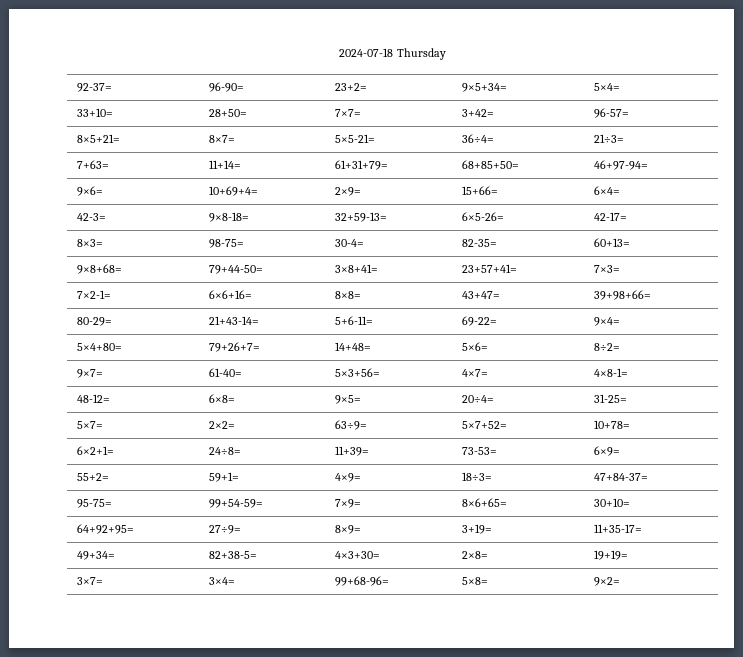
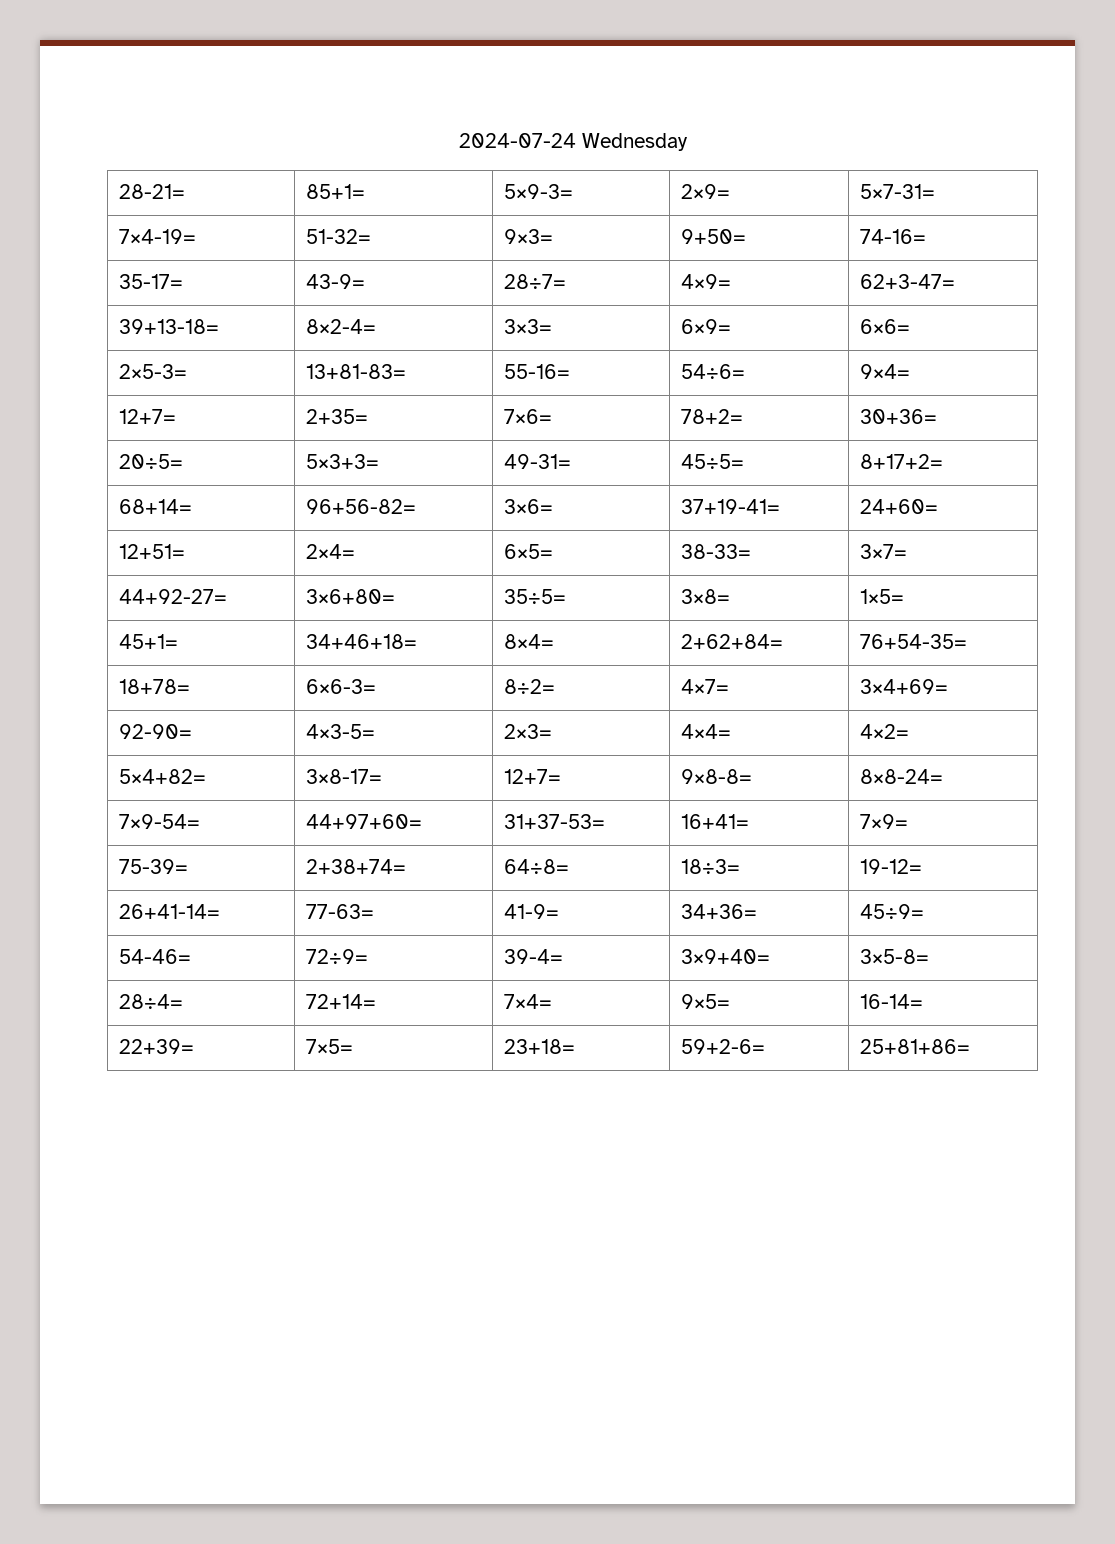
[339,48,446,60] [76,83,112,92] [208,82,244,92] [334,83,367,91] [461,83,507,92] [593,83,620,91] [76,108,113,117] [208,109,247,117] [334,109,361,117] [461,109,494,117] [593,108,629,118] [76,134,120,143] [208,135,235,143] [334,134,375,143] [461,134,494,143] [593,134,624,143] [76,160,109,169] [208,160,241,169] [334,160,388,170] [461,160,519,169] [593,160,648,170] [76,186,103,196] [208,186,258,196] [334,187,361,196] [461,186,498,195] [593,186,620,195] [76,213,106,221] [208,212,249,222] [334,212,387,222] [461,212,504,221] [593,212,627,221] [76,239,103,247] [208,239,244,248] [334,239,364,247] [461,239,497,247] [593,238,630,247] [76,264,122,274] [208,265,263,274] [334,264,378,273] [461,264,517,273] [593,265,620,273] [76,290,111,299] [208,290,252,299] [334,291,361,299] [461,291,500,299] [593,290,651,300] [76,317,112,326] [208,316,259,325] [334,316,373,325] [461,316,497,326] [593,317,620,326] [76,343,122,351] [208,342,260,352] [334,342,371,351] [461,342,488,351] [593,343,620,351] [76,369,103,378] [208,368,242,377] [334,368,380,377] [461,369,488,377] [593,368,628,377] [76,394,110,403] [208,394,235,403] [334,395,361,404] [461,395,494,403] [593,394,627,403] [76,421,103,429] [208,421,235,429] [334,420,367,430] [461,421,507,429] [593,420,630,429] [76,446,114,455] [208,447,241,455] [334,446,369,456] [461,447,497,455] [593,446,620,456] [76,473,109,481] [208,472,239,482] [334,473,361,482] [461,472,492,481] [593,473,648,481] [76,499,112,508] [208,499,263,508] [334,499,361,508] [461,498,507,507] [593,498,630,507] [76,524,134,534] [208,525,241,534] [334,525,361,534] [461,524,492,534] [593,524,642,533] [76,551,115,560] [208,551,257,559] [334,551,380,559] [461,551,488,559] [593,550,628,560] [76,577,103,585] [208,577,235,585] [334,576,389,586] [461,577,488,585] [593,577,620,586] 2024-07-18 Thursday // 92-37= | 96-90= | 23+2= | 9×5+34= | 5×4= // 33+10= | 28+50= | 7×7= | 3+42= | 96-57= // 8×5+21= | 8×7= | 5×5-21= | 36÷4= | 21÷3= // 7+63= | 11+14= | 61+31+79= | 68+85+50= | 46+97-94= // 9×6= | 10+69+4= | 2×9= | 15+66= | 6×4= // 42-3= | 9×8-18= | 32+59-13= | 6×5-26= | 42-17= // 8×3= | 98-75= | 30-4= | 82-35= | 60+13= // 9×8+68= | 79+44-50= | 3×8+41= | 23+57+41= | 7×3= // 7×2-1= | 6×6+16= | 8×8= | 43+47= | 39+98+66= // 80-29= | 21+43-14= | 5+6-11= | 69-22= | 9×4= // 5×4+80= | 79+26+7= | 14+48= | 5×6= | 8÷2= // 9×7= | 61-40= | 5×3+56= | 4×7= | 4×8-1= // 48-12= | 6×8= | 9×5= | 20÷4= | 31-25= // 5×7= | 2×2= | 63÷9= | 5×7+52= | 10+78= // 6×2+1= | 24÷8= | 11+39= | 73-53= | 6×9= // 55+2= | 59+1= | 4×9= | 18÷3= | 47+84-37= // 95-75= | 99+54-59= | 7×9= | 8×6+65= | 30+10= // 64+92+95= | 27÷9= | 8×9= | 3+19= | 11+35-17= // 49+34= | 82+38-5= | 4×3+30= | 2×8= | 19+19= // 3×7= | 3×4= | 99+68-96= | 5×8= | 9×2= -> [459,133,688,151] [118,184,185,199] [305,184,365,199] [503,184,573,199] [680,184,730,199] [859,184,935,199] [118,229,196,244] [305,229,371,244] [503,229,553,244] [680,229,746,244] [859,229,926,244] [118,274,183,289] [305,274,365,289] [503,274,566,289] [680,274,731,289] [859,274,955,289] [118,319,219,334] [305,319,376,334] [503,319,552,334] [680,319,731,334] [859,319,910,334] [118,364,187,379] [305,364,406,379] [503,364,570,379] [680,364,745,379] [859,364,910,379] [118,409,176,424] [305,409,368,424] [503,409,552,424] [680,409,743,424] [859,409,937,424] [118,454,183,469] [305,454,379,469] [503,454,571,469] [680,454,744,469] [859,454,943,469] [118,499,192,514] [305,499,416,514] [503,499,553,514] [680,499,780,514] [859,499,938,514] [118,544,185,559] [305,544,355,559] [503,544,553,559] [680,544,751,559] [859,544,907,559] [118,589,227,604] [305,589,395,604] [503,589,566,604] [680,589,730,604] [859,589,904,604] [118,634,178,649] [305,634,417,649] [503,634,554,649] [680,634,783,649] [859,634,967,649] [118,679,190,694] [305,679,376,694] [503,679,555,694] [680,679,729,694] [859,679,948,694] [118,724,192,739] [305,724,375,739] [503,724,552,739] [680,724,731,739] [859,724,909,739] [118,769,206,784] [305,769,382,784] [503,769,561,784] [680,769,752,784] [859,769,943,784] [118,814,200,829] [305,814,422,829] [503,814,605,829] [680,814,749,829] [859,814,908,829] [118,859,188,874] [305,859,406,874] [503,859,569,874] [680,859,740,874] [859,859,922,874] [118,904,220,919] [305,904,374,919] [503,904,559,919] [680,904,757,919] [859,904,924,919] [118,949,191,964] [305,949,368,964] [503,949,563,964] [680,949,770,964] [859,949,929,964] [118,994,183,1009] [305,994,376,1009] [503,994,552,1009] [680,994,730,1009] [859,994,923,1009] [118,1039,194,1054] [305,1039,353,1054] [503,1039,575,1054] [680,1039,765,1054] [859,1039,970,1054] 2024-07-24 Wednesday // 28-21= | 85+1= | 5×9-3= | 2×9= | 5×7-31= // 7×4-19= | 51-32= | 9×3= | 9+50= | 74-16= // 35-17= | 43-9= | 28÷7= | 4×9= | 62+3-47= // 39+13-18= | 8×2-4= | 3×3= | 6×9= | 6×6= // 2×5-3= | 13+81-83= | 55-16= | 54÷6= | 9×4= // 12+7= | 2+35= | 7×6= | 78+2= | 30+36= // 20÷5= | 5×3+3= | 49-31= | 45÷5= | 8+17+2= // 68+14= | 96+56-82= | 3×6= | 37+19-41= | 24+60= // 12+51= | 2×4= | 6×5= | 38-33= | 3×7= // 44+92-27= | 3×6+80= | 35÷5= | 3×8= | 1×5= // 45+1= | 34+46+18= | 8×4= | 2+62+84= | 76+54-35= // 18+78= | 6×6-3= | 8÷2= | 4×7= | 3×4+69= // 92-90= | 4×3-5= | 2×3= | 4×4= | 4×2= // 5×4+82= | 3×8-17= | 12+7= | 9×8-8= | 8×8-24= // 7×9-54= | 44+97+60= | 31+37-53= | 16+41= | 7×9= // 75-39= | 2+38+74= | 64÷8= | 18÷3= | 19-12= // 26+41-14= | 77-63= | 41-9= | 34+36= | 45÷9= // 54-46= | 72÷9= | 39-4= | 3×9+40= | 3×5-8= // 28÷4= | 72+14= | 7×4= | 9×5= | 16-14= // 22+39= | 7×5= | 23+18= | 59+2-6= | 25+81+86=

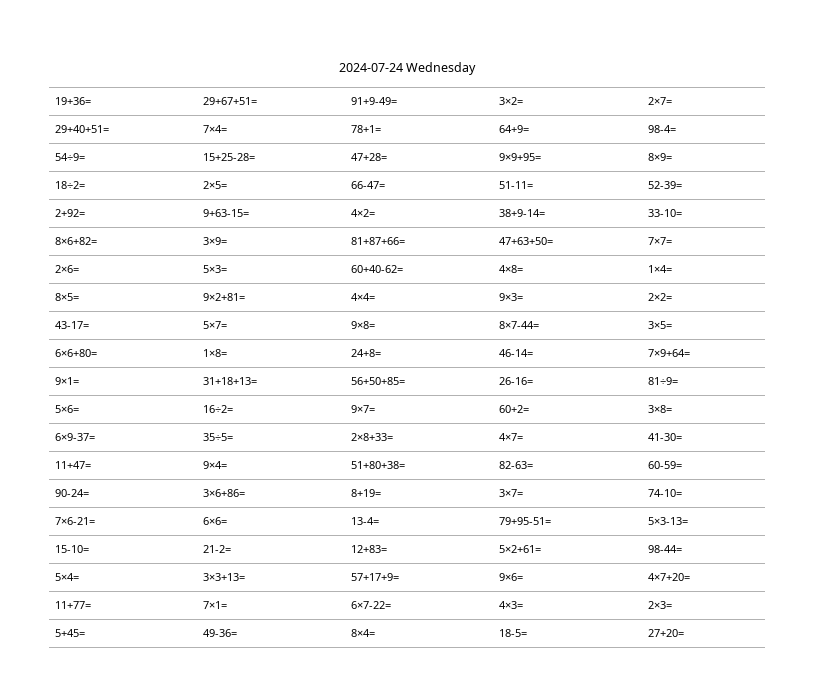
[118,184,185,199] [305,184,365,199] [503,184,573,199] [680,184,730,199] [859,184,935,199] [118,229,196,244] [305,229,371,244] [503,229,553,244] [680,229,746,244] [859,229,926,244] [118,274,183,289] [305,274,365,289] [503,274,566,289] [680,274,731,289] [859,274,955,289] [118,319,219,334] [305,319,376,334] [503,319,552,334] [680,319,731,334] [859,319,910,334] [118,364,187,379] [305,364,406,379] [503,364,570,379] [680,364,745,379] [859,364,910,379] [118,409,176,424] [305,409,368,424] [503,409,552,424] [680,409,743,424] [859,409,937,424] [118,454,183,469] [305,454,379,469] [503,454,571,469] [680,454,744,469] [859,454,943,469] [118,499,192,514] [305,499,416,514] [503,499,553,514] [680,499,780,514] [859,499,938,514] [118,544,185,559] [305,544,355,559] [503,544,553,559] [680,544,751,559] [859,544,907,559] [118,589,227,604] [305,589,395,604] [503,589,566,604] [680,589,730,604] [859,589,904,604] [118,634,178,649] [305,634,417,649] [503,634,554,649] [680,634,783,649] [859,634,967,649] [118,679,190,694] [305,679,376,694] [503,679,555,694] [680,679,729,694] [859,679,948,694] [118,724,192,739] [305,724,375,739] [503,724,552,739] [680,724,731,739] [859,724,909,739] [118,769,206,784] [305,769,382,784] [503,769,561,784] [680,769,752,784] [859,769,943,784] [118,814,200,829] [305,814,422,829] [503,814,605,829] [680,814,749,829] [859,814,908,829] [118,859,188,874] [305,859,406,874] [503,859,569,874] [680,859,740,874] [859,859,922,874] [118,904,220,919] [305,904,374,919] [503,904,559,919] [680,904,757,919] [859,904,924,919] [118,949,191,964] [305,949,368,964] [503,949,563,964] [680,949,770,964] [859,949,929,964] [118,994,183,1009] [305,994,376,1009] [503,994,552,1009] [680,994,730,1009] [859,994,923,1009] [118,1039,194,1054] [305,1039,353,1054] [503,1039,575,1054] [680,1039,765,1054] [859,1039,970,1054] 28-21= | 85+1= | 5×9-3= | 2×9= | 5×7-31= // 7×4-19= | 51-32= | 9×3= | 9+50= | 74-16= // 35-17= | 43-9= | 28÷7= | 4×9= | 62+3-47= // 39+13-18= | 8×2-4= | 3×3= | 6×9= | 6×6= // 2×5-3= | 13+81-83= | 55-16= | 54÷6= | 9×4= // 12+7= | 2+35= | 7×6= | 78+2= | 30+36= // 20÷5= | 5×3+3= | 49-31= | 45÷5= | 8+17+2= // 68+14= | 96+56-82= | 3×6= | 37+19-41= | 24+60= // 12+51= | 2×4= | 6×5= | 38-33= | 3×7= // 44+92-27= | 3×6+80= | 35÷5= | 3×8= | 1×5= // 45+1= | 34+46+18= | 8×4= | 2+62+84= | 76+54-35= // 18+78= | 6×6-3= | 8÷2= | 4×7= | 3×4+69= // 92-90= | 4×3-5= | 2×3= | 4×4= | 4×2= // 5×4+82= | 3×8-17= | 12+7= | 9×8-8= | 8×8-24= // 7×9-54= | 44+97+60= | 31+37-53= | 16+41= | 7×9= // 75-39= | 2+38+74= | 64÷8= | 18÷3= | 19-12= // 26+41-14= | 77-63= | 41-9= | 34+36= | 45÷9= // 54-46= | 72÷9= | 39-4= | 3×9+40= | 3×5-8= // 28÷4= | 72+14= | 7×4= | 9×5= | 16-14= // 22+39= | 7×5= | 23+18= | 59+2-6= | 25+81+86= -> [55,97,92,105] [203,97,258,105] [351,97,398,105] [499,97,524,105] [648,97,673,105] [55,125,110,133] [203,125,228,133] [351,125,382,133] [499,125,530,133] [648,125,677,133] [55,153,86,161] [203,153,256,161] [351,153,388,161] [499,153,542,161] [648,153,673,161] [55,181,86,189] [203,181,228,189] [351,181,386,189] [499,181,534,189] [648,181,683,189] [55,209,86,217] [203,209,250,217] [351,209,376,217] [499,209,546,217] [648,209,683,217] [55,237,98,245] [203,237,228,245] [351,237,406,245] [499,237,554,245] [648,237,673,245] [55,265,80,273] [203,265,228,273] [351,265,404,273] [499,265,524,273] [648,265,673,273] [55,293,80,301] [203,293,246,301] [351,293,376,301] [499,293,524,301] [648,293,673,301] [55,321,90,329] [203,321,228,329] [351,321,376,329] [499,321,540,329] [648,321,673,329] [55,349,98,357] [203,349,228,357] [351,349,382,357] [499,349,534,357] [648,349,691,357] [55,377,80,385] [203,377,258,385] [351,377,406,385] [499,377,534,385] [648,377,679,385] [55,405,80,413] [203,405,234,413] [351,405,376,413] [499,405,530,413] [648,405,673,413] [55,433,96,441] [203,433,234,441] [351,433,394,441] [499,433,524,441] [648,433,683,441] [55,461,92,469] [203,461,228,469] [351,461,406,469] [499,461,534,469] [648,461,683,469] [55,489,90,497] [203,489,246,497] [351,489,382,497] [499,489,524,497] [648,489,683,497] [55,517,96,525] [203,517,228,525] [351,517,380,525] [499,517,552,525] [648,517,689,525] [55,545,90,553] [203,545,232,553] [351,545,388,553] [499,545,542,553] [648,545,683,553] [55,573,80,581] [203,573,246,581] [351,573,400,581] [499,573,524,581] [648,573,691,581] [55,601,92,609] [203,601,228,609] [351,601,392,609] [499,601,524,609] [648,601,673,609] [55,629,86,637] [203,629,238,637] [351,629,376,637] [499,629,528,637] [648,629,685,637] 19+36= | 29+67+51= | 91+9-49= | 3×2= | 2×7= // 29+40+51= | 7×4= | 78+1= | 64+9= | 98-4= // 54÷9= | 15+25-28= | 47+28= | 9×9+95= | 8×9= // 18÷2= | 2×5= | 66-47= | 51-11= | 52-39= // 2+92= | 9+63-15= | 4×2= | 38+9-14= | 33-10= // 8×6+82= | 3×9= | 81+87+66= | 47+63+50= | 7×7= // 2×6= | 5×3= | 60+40-62= | 4×8= | 1×4= // 8×5= | 9×2+81= | 4×4= | 9×3= | 2×2= // 43-17= | 5×7= | 9×8= | 8×7-44= | 3×5= // 6×6+80= | 1×8= | 24+8= | 46-14= | 7×9+64= // 9×1= | 31+18+13= | 56+50+85= | 26-16= | 81÷9= // 5×6= | 16÷2= | 9×7= | 60+2= | 3×8= // 6×9-37= | 35÷5= | 2×8+33= | 4×7= | 41-30= // 11+47= | 9×4= | 51+80+38= | 82-63= | 60-59= // 90-24= | 3×6+86= | 8+19= | 3×7= | 74-10= // 7×6-21= | 6×6= | 13-4= | 79+95-51= | 5×3-13= // 15-10= | 21-2= | 12+83= | 5×2+61= | 98-44= // 5×4= | 3×3+13= | 57+17+9= | 9×6= | 4×7+20= // 11+77= | 7×1= | 6×7-22= | 4×3= | 2×3= // 5+45= | 49-36= | 8×4= | 18-5= | 27+20=

